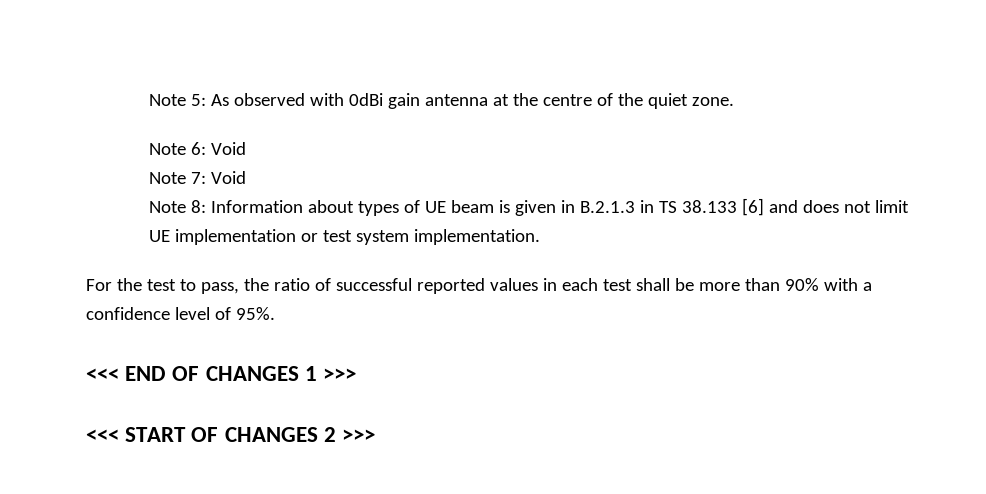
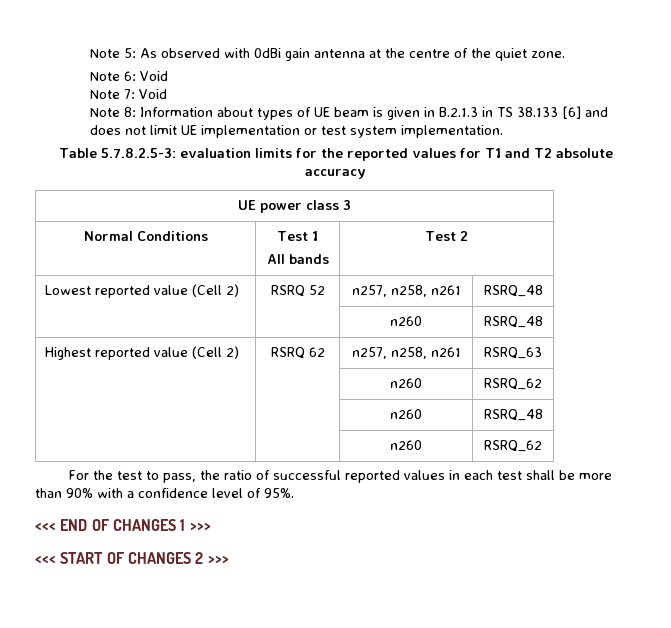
(541, 237) none -> [58,148,613,161] [305,169,366,179] [238,200,351,213] [83,231,208,241] [277,231,318,241] [266,254,329,264] [425,231,468,241] [45,284,240,298] [270,285,325,297] [351,285,461,297] [483,285,543,297] [390,316,422,326] [483,316,543,328] [45,346,240,360] [270,347,325,359] [351,347,461,359] [484,347,542,359] [390,378,422,388] [484,378,542,390] [390,409,422,419] [483,409,543,421] [390,440,422,450] [484,440,542,452] // Table 5.7.8.2.5-3: evaluation limits for the reported values for T1 and T2 absolute accuracy // UE power class 3 // Normal Conditions | Test 1 // All bands | Test 2 // Lowest reported value (Cell 2) | RSRQ 52 | n257, n258, n261 | RSRQ_48 // | | n260 | RSRQ_48 // Highest reported value (Cell 2) | RSRQ 62 | n257, n258, n261 | RSRQ_63 // | | n260 | RSRQ_62 // | | n260 | RSRQ_48 // | | n260 | RSRQ_62

